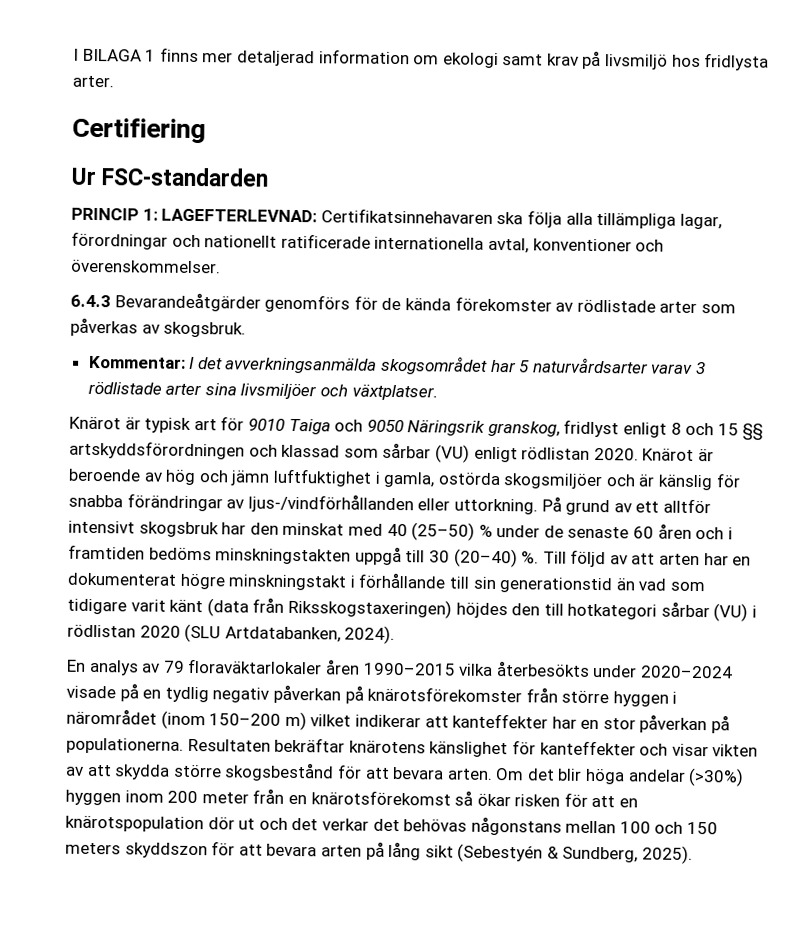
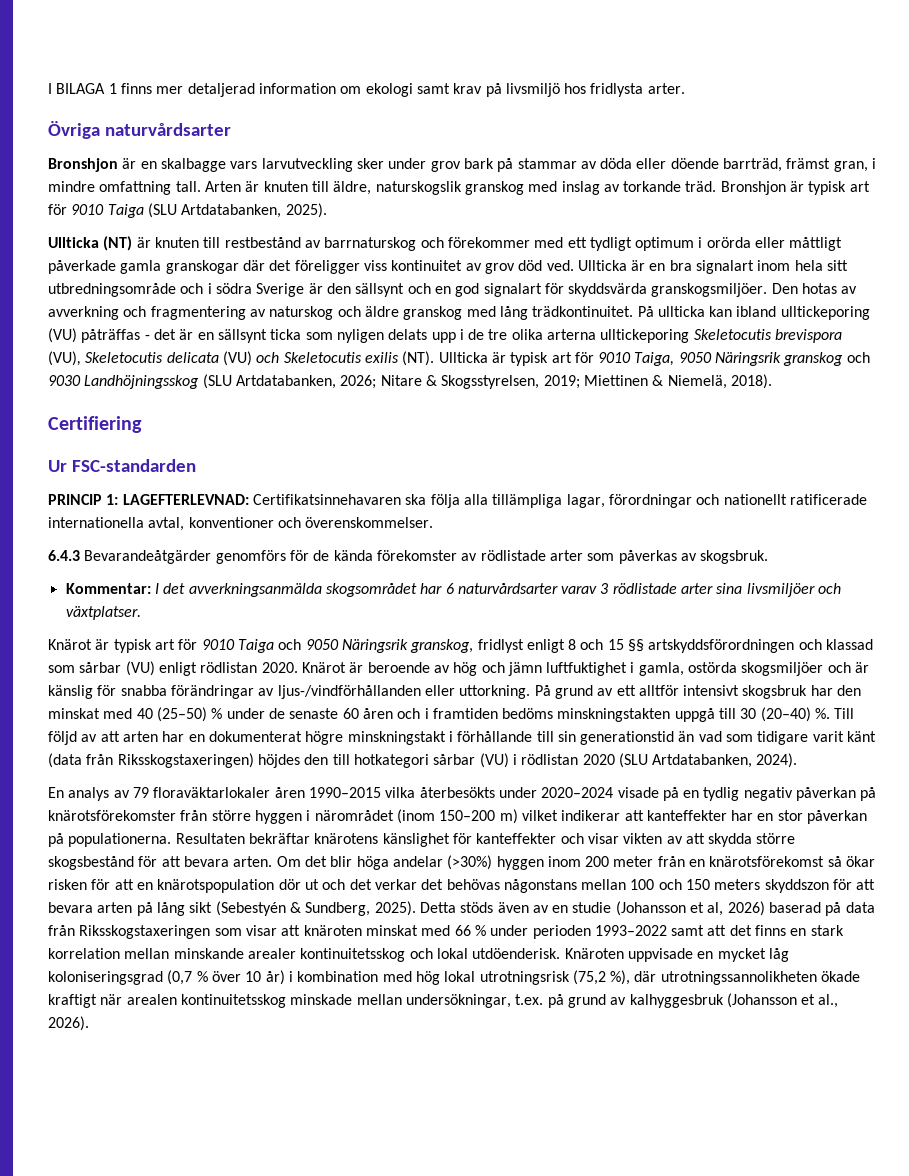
(114, 81) none -> [48,121,231,139] [48,158,877,172] [48,181,870,195] [48,203,327,218] [48,236,843,251] [48,260,849,274] [48,283,858,297] [48,306,870,320] [48,328,843,343] [48,351,870,366] [48,374,772,389] // Övriga naturvårdsarter // Bronshjon är en skalbagge vars larvutveckling sker under grov bark på stammar av döda eller döende barrträd, främst gran, i mindre omfattning tall. Arten är knuten till äldre, naturskogslik granskog med inslag av torkande träd. Bronshjon är typisk art för 9010 Taiga (SLU Artdatabanken, 2025). // Ullticka (NT) är knuten till restbestånd av barrnaturskog och förekommer med ett tydligt optimum i orörda eller måttligt påverkade gamla granskogar där det föreligger viss kontinuitet av grov död ved. Ullticka är en bra signalart inom hela sitt utbredningsområde och i södra Sverige är den sällsynt och en god signalart för skyddsvärda granskogsmiljöer. Den hotas av avverkning och fragmentering av naturskog och äldre granskog med lång trädkontinuitet. På ullticka kan ibland ulltickeporing (VU) påträffas - det är en sällsynt ticka som nyligen delats upp i de tre olika arterna ulltickeporing Skeletocutis brevispora (VU), Skeletocutis delicata (VU) och Skeletocutis exilis (NT). Ullticka är typisk art för 9010 Taiga, 9050 Näringsrik granskog och 9030 Landhöjningsskog (SLU Artdatabanken, 2026; Nitare & Skogsstyrelsen, 2019; Miettinen & Niemelä, 2018).
[519,360,531,373] 5 -> [445,583,454,594] 6
(694, 854) none -> [419,901,875,916] [48,925,844,939] [48,948,789,962] [48,970,861,985] [48,993,839,1008] [48,1016,89,1031] Detta stöds även av en studie (Johansson et al, 2026) baserad på data från Riksskogstaxeringen som visar att knäroten minskat med 66 % under perioden 1993–2022 samt att det finns en stark korrelation mellan minskande arealer kontinuitetsskog och lokal utdöenderisk. Knäroten uppvisade en mycket låg koloniseringsgrad (0,7 % över 10 år) i kombination med hög lokal utrotningsrisk (75,2 %), där utrotningssannolikheten ökade kraftigt när arealen kontinuitetsskog minskade mellan undersökningar, t.ex. på grund av kalhyggesbruk (Johansson et al., 2026).

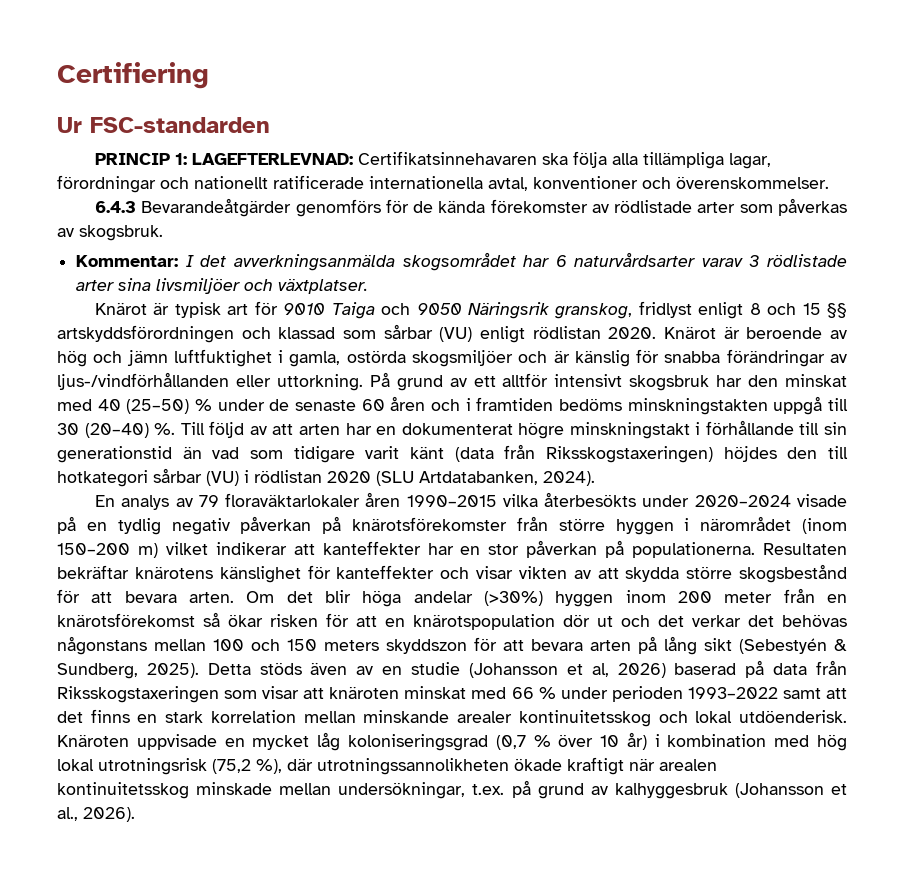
[48,83,685,97] [48,121,231,139] [48,158,877,172] [48,181,870,195] [48,203,327,218] [48,236,843,251] [48,260,849,274] [48,283,858,297] [48,306,870,320] [48,328,843,343] [48,351,870,366] [48,374,772,389] I BILAGA 1 finns mer detaljerad information om ekologi samt krav på livsmiljö hos fridlysta arter. // Övriga naturvårdsarter // Bronshjon är en skalbagge vars larvutveckling sker under grov bark på stammar av döda eller döende barrträd, främst gran, i mindre omfattning tall. Arten är knuten till äldre, naturskogslik granskog med inslag av torkande träd. Bronshjon är typisk art för 9010 Taiga (SLU Artdatabanken, 2025). // Ullticka (NT) är knuten till restbestånd av barrnaturskog och förekommer med ett tydligt optimum i orörda eller måttligt påverkade gamla granskogar där det föreligger viss kontinuitet av grov död ved. Ullticka är en bra signalart inom hela sitt utbredningsområde och i södra Sverige är den sällsynt och en god signalart för skyddsvärda granskogsmiljöer. Den hotas av avverkning och fragmentering av naturskog och äldre granskog med lång trädkontinuitet. På ullticka kan ibland ulltickeporing (VU) påträffas - det är en sällsynt ticka som nyligen delats upp i de tre olika arterna ulltickeporing Skeletocutis brevispora (VU), Skeletocutis delicata (VU) och Skeletocutis exilis (NT). Ullticka är typisk art för 9010 Taiga, 9050 Näringsrik granskog och 9030 Landhöjningsskog (SLU Artdatabanken, 2026; Nitare & Skogsstyrelsen, 2019; Miettinen & Niemelä, 2018). // -> (57, 75) none

